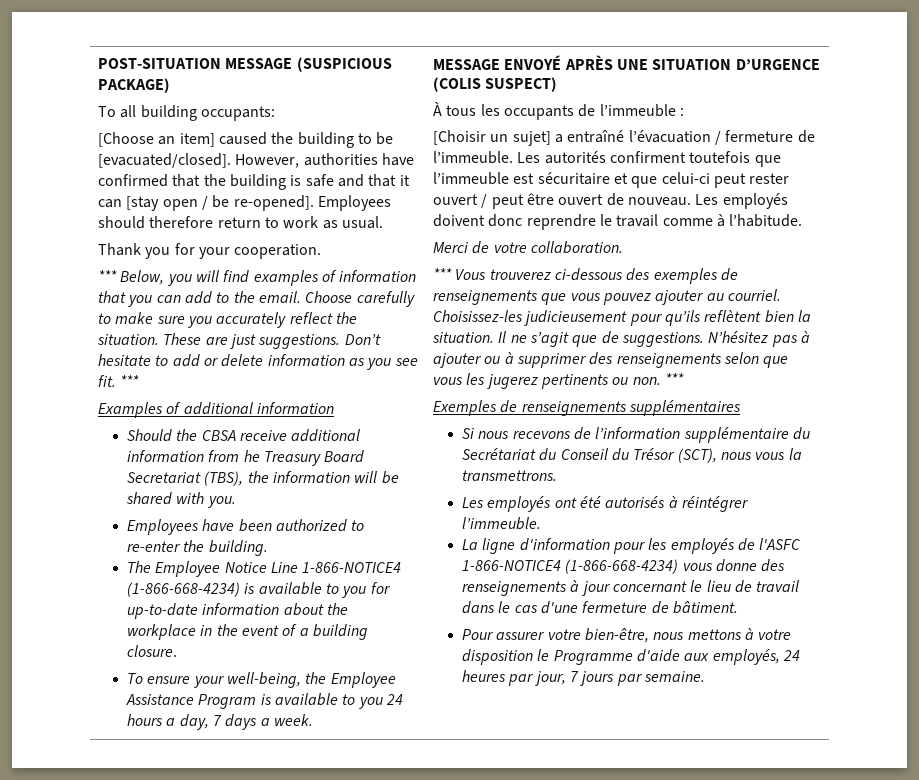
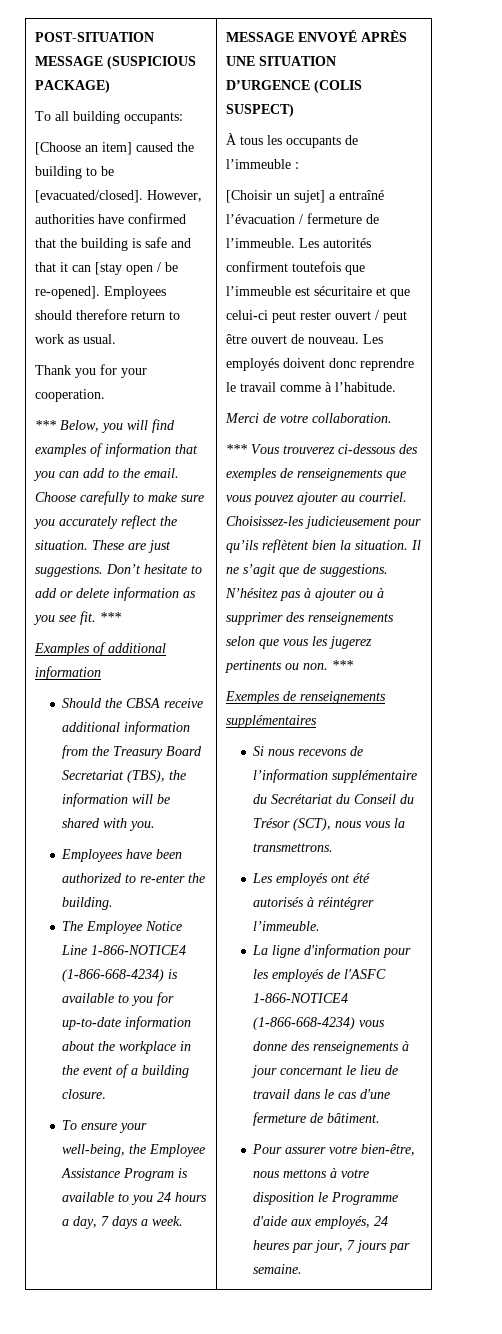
[243,450,260,462] he -> [92,746,110,756] the

